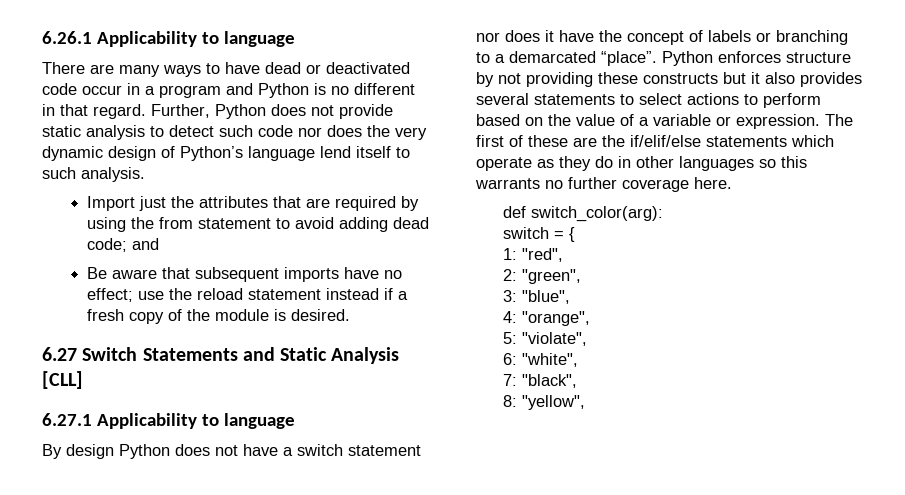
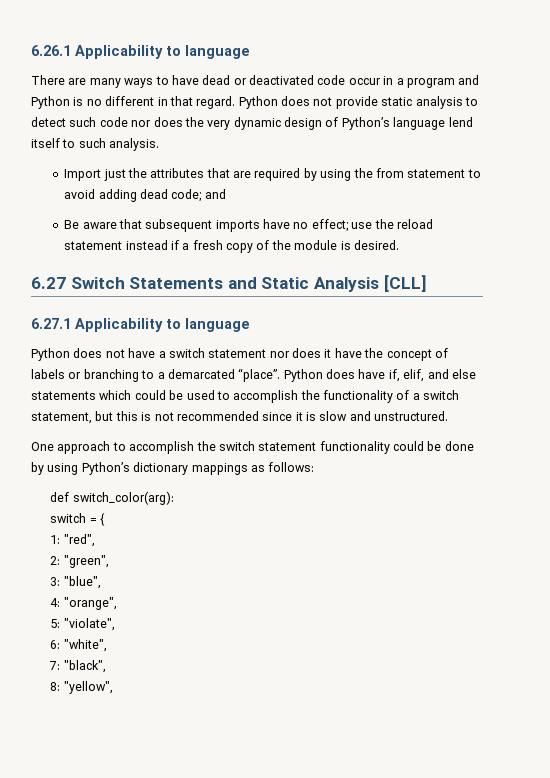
[151,104,210,118] Further, -> (236, 102) none
[42,444,114,459] By design -> (250, 325) none
[718,51,851,63] [476,72,862,87] [476,93,821,108] [476,114,853,129] [476,135,834,147] [476,156,807,171] [475,177,732,192] enforces structure by not providing these constructs but it also provides several statements to select actions to perform based on the value of a variable or expression. The first of these are the if/elif/else statements which operate as they do in other languages so this warrants no further coverage here. -> [326,369,476,382] [31,390,460,403] [31,411,449,424] [31,441,474,454] [31,462,315,475] does have if, elif, and else statements which could be used to accomplish the functionality of a switch statement, but this is not recommended since it is slow and unstructured. // One approach to accomplish the switch statement functionality could be done by using Python’s dictionary mappings as follows:

